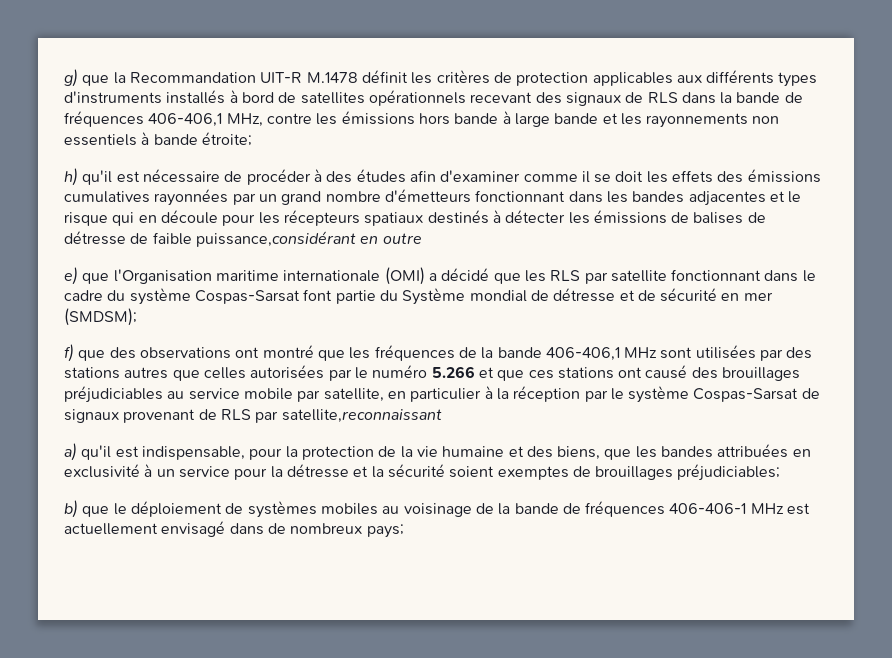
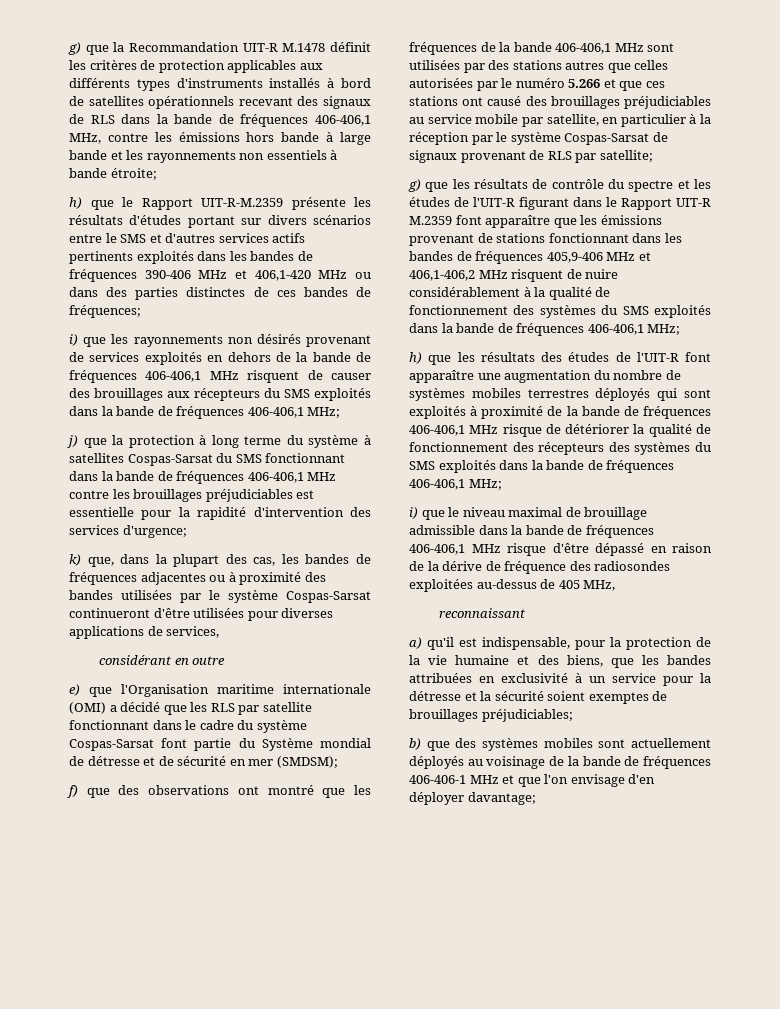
[82,169,821,185] [64,189,802,206] [64,210,766,226] [64,231,356,247] qu'il est nécessaire de procéder à des études afin d'examiner comme il se doit les effets des émissions cumulatives rayonnées par un grand nombre d'émetteurs fonctionnant dans les bandes adjacentes et le risque qui en découle pour les récepteurs spatiaux destinés à détecter les émissions de balises de détresse de faible puissance,considérant -> [90,197,371,210] [69,215,371,228] [69,233,306,243] [69,251,313,264] [69,269,371,282] [69,287,372,300] [69,305,141,318] [69,334,371,347] [69,352,371,365] [69,370,371,383] [69,388,371,401] [69,406,341,419] [67,435,371,448] [69,453,346,466] [69,471,337,484] [69,489,315,502] [69,507,371,520] [69,525,187,538] [69,554,372,567] [69,572,326,585] [69,590,371,603] [69,608,334,621] [69,626,220,639] [99,655,172,665] que le Rapport UIT-R-M.2359 présente les résultats d'études portant sur divers scénarios entre le SMS et d'autres services actifs pertinents exploités dans les bandes de fréquences 390-406 MHz et 406,1-420 MHz ou dans des parties distinctes de ces bandes de fréquences; // i) que les rayonnements non désirés provenant de services exploités en dehors de la bande de fréquences 406-406,1 MHz risquent de causer des brouillages aux récepteurs du SMS exploités dans la bande de fréquences 406-406,1 MHz; // j) que la protection à long terme du système à satellites Cospas-Sarsat du SMS fonctionnant dans la bande de fréquences 406-406,1 MHz contre les brouillages préjudiciables est essentielle pour la rapidité d'intervention des services d'urgence; // k) que, dans la plupart des cas, les bandes de fréquences adjacentes ou à proximité des bandes utilisées par le système Cospas-Sarsat continueront d'être utilisées pour diverses applications de services, // considérant
[281,409,442,423] satellite,reconnaissant -> [599,150,653,162] [408,179,711,192] [409,197,711,210] [409,215,662,228] [409,233,682,246] [409,251,651,264] [409,269,619,282] [409,287,611,300] [409,305,711,318] [409,323,681,336] [409,352,711,365] [409,370,681,383] [409,388,711,401] [409,406,711,419] [409,424,711,437] [409,442,711,455] [409,460,675,473] [409,479,502,490] [409,507,648,520] [409,525,654,538] [409,543,712,556] [409,561,671,574] [409,579,616,592] [439,608,526,618] satellite; // g) que les résultats de contrôle du spectre et les études de l'UIT-R figurant dans le Rapport UIT-R M.2359 font apparaître que les émissions provenant de stations fonctionnant dans les bandes de fréquences 405,9-406 MHz et 406,1-406,2 MHz risquent de nuire considérablement à la qualité de fonctionnement des systèmes du SMS exploités dans la bande de fréquences 406-406,1 MHz; // h) que les résultats des études de l'UIT-R font apparaître une augmentation du nombre de systèmes mobiles terrestres déployés qui sont exploités à proximité de la bande de fréquences 406-406,1 MHz risque de détériorer la qualité de fonctionnement des récepteurs des systèmes du SMS exploités dans la bande de fréquences 406-406,1 MHz; // i) que le niveau maximal de brouillage admissible dans la bande de fréquences 406-406,1 MHz risque d'être dépassé en raison de la dérive de fréquence des radiosondes exploitées au-dessus de 405 MHz, // reconnaissant
[113,501,378,518] le déploiement de systèmes mobiles -> [455,738,711,751] [409,756,464,769] des systèmes mobiles sont actuellement déployés
[787,503,811,515] [64,521,404,538] est actuellement envisagé dans de nombreux pays; -> [502,774,656,787] [409,792,536,805] et que l'on envisage d'en déployer davantage;

